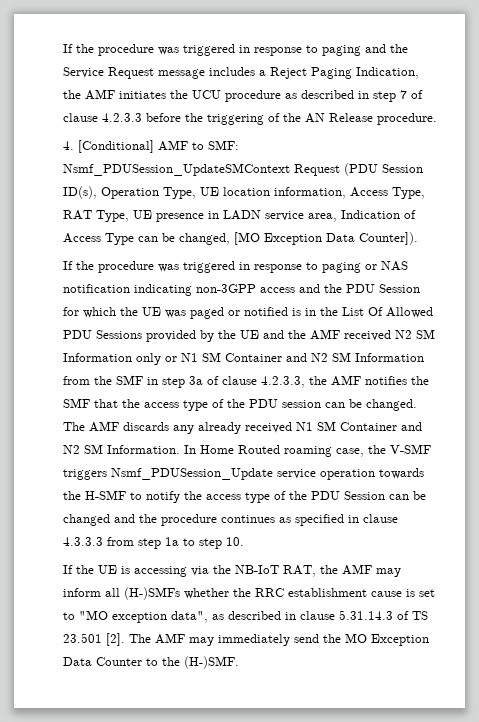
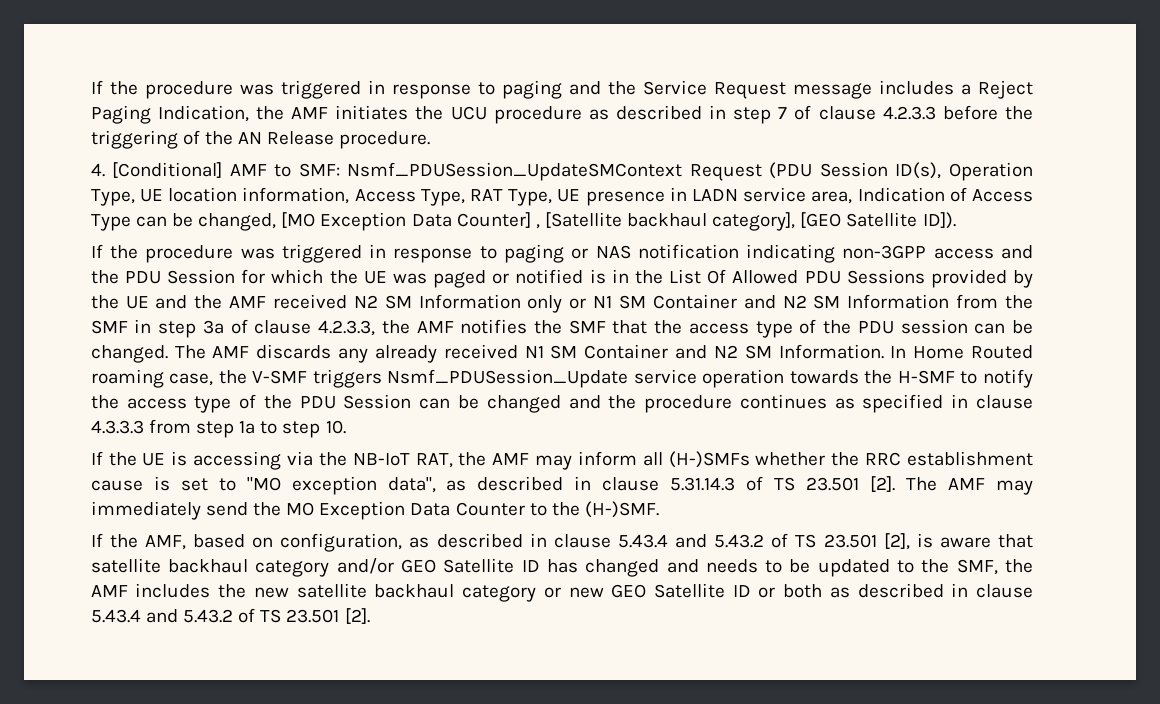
[358,232,418,245] Counter]). -> [456,212,956,231] Counter] , [Satellite backhaul category], [GEO Satellite ID]).
(239, 662) none -> [90,533,1034,552] [90,558,1034,577] [90,583,1034,602] [90,608,370,624] // If the AMF, based on configuration, as described in clause 5.43.4 and 5.43.2 of TS 23.501 [2], is aware that satellite backhaul category and/or GEO Satellite ID has changed and needs to be updated to the SMF, the AMF includes the new satellite backhaul category or new GEO Satellite ID or both as described in clause 5.43.4 and 5.43.2 of TS 23.501 [2].

